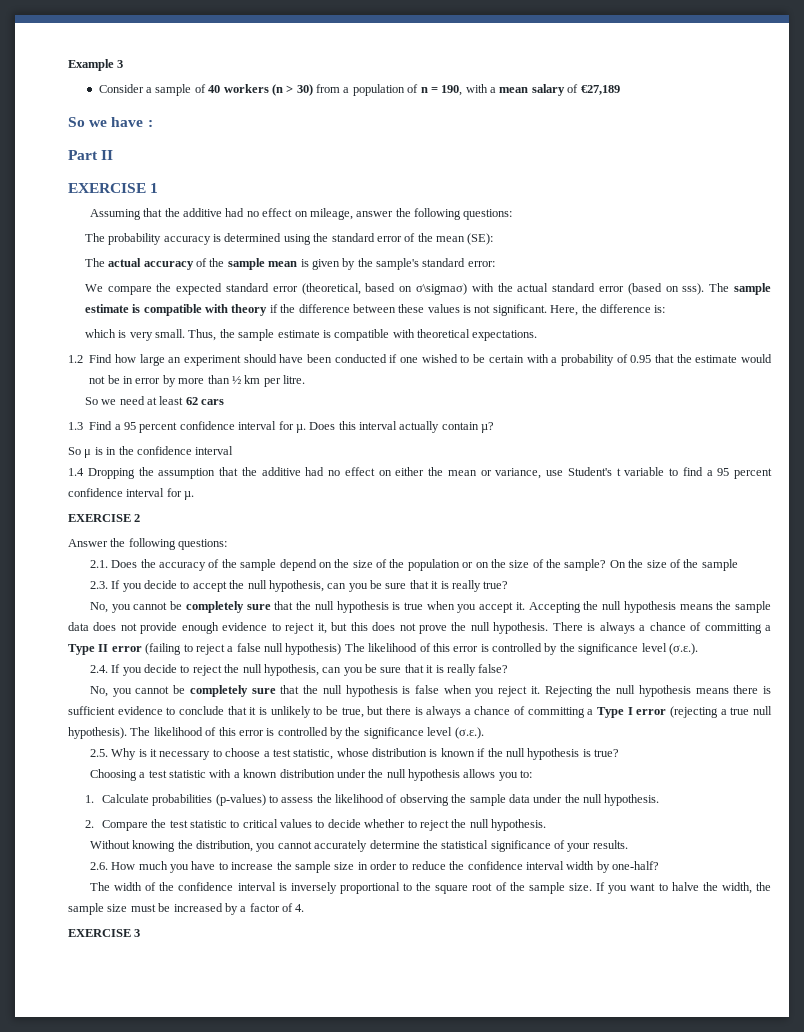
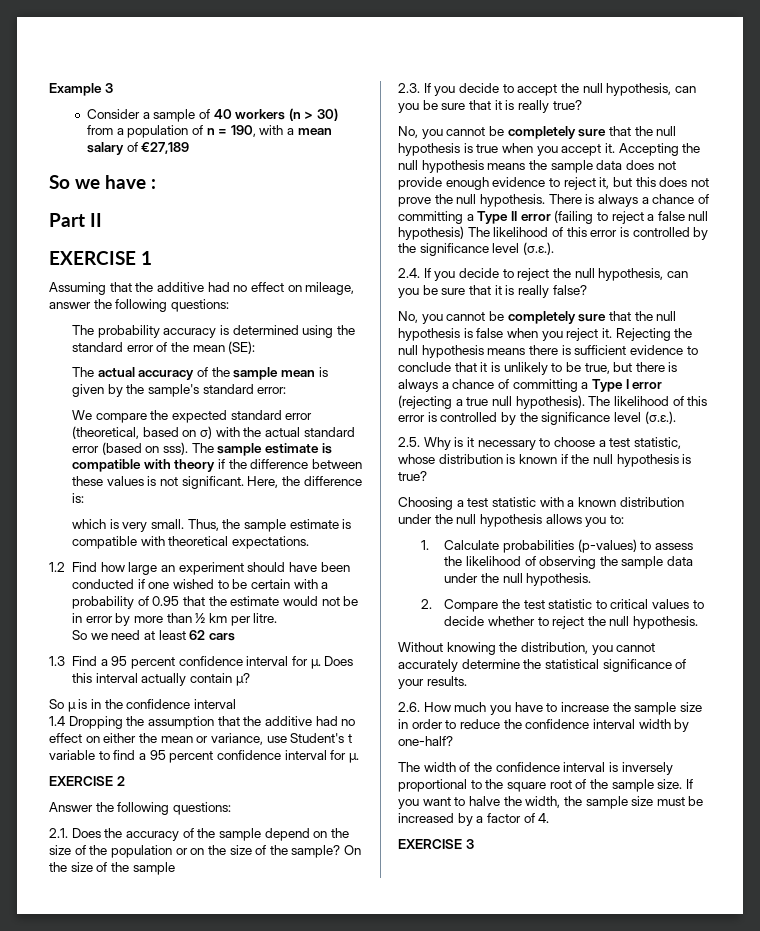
[416,283,468,295] σ\sigmaσ) -> [200,426,213,439] σ)

